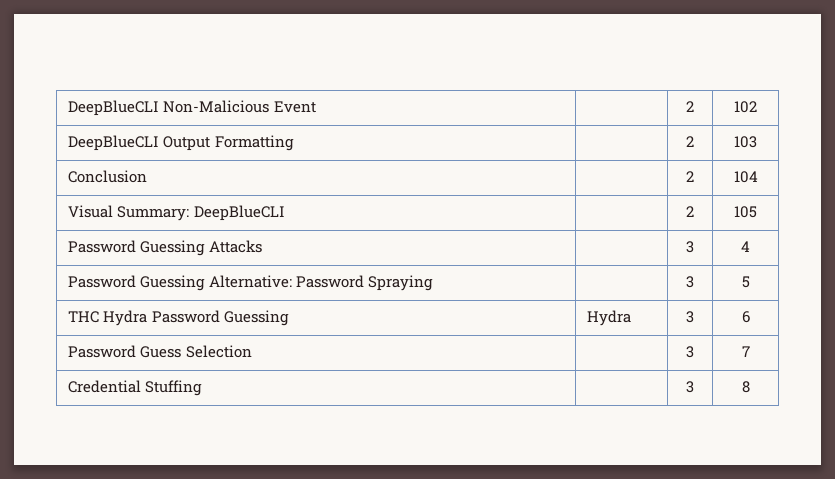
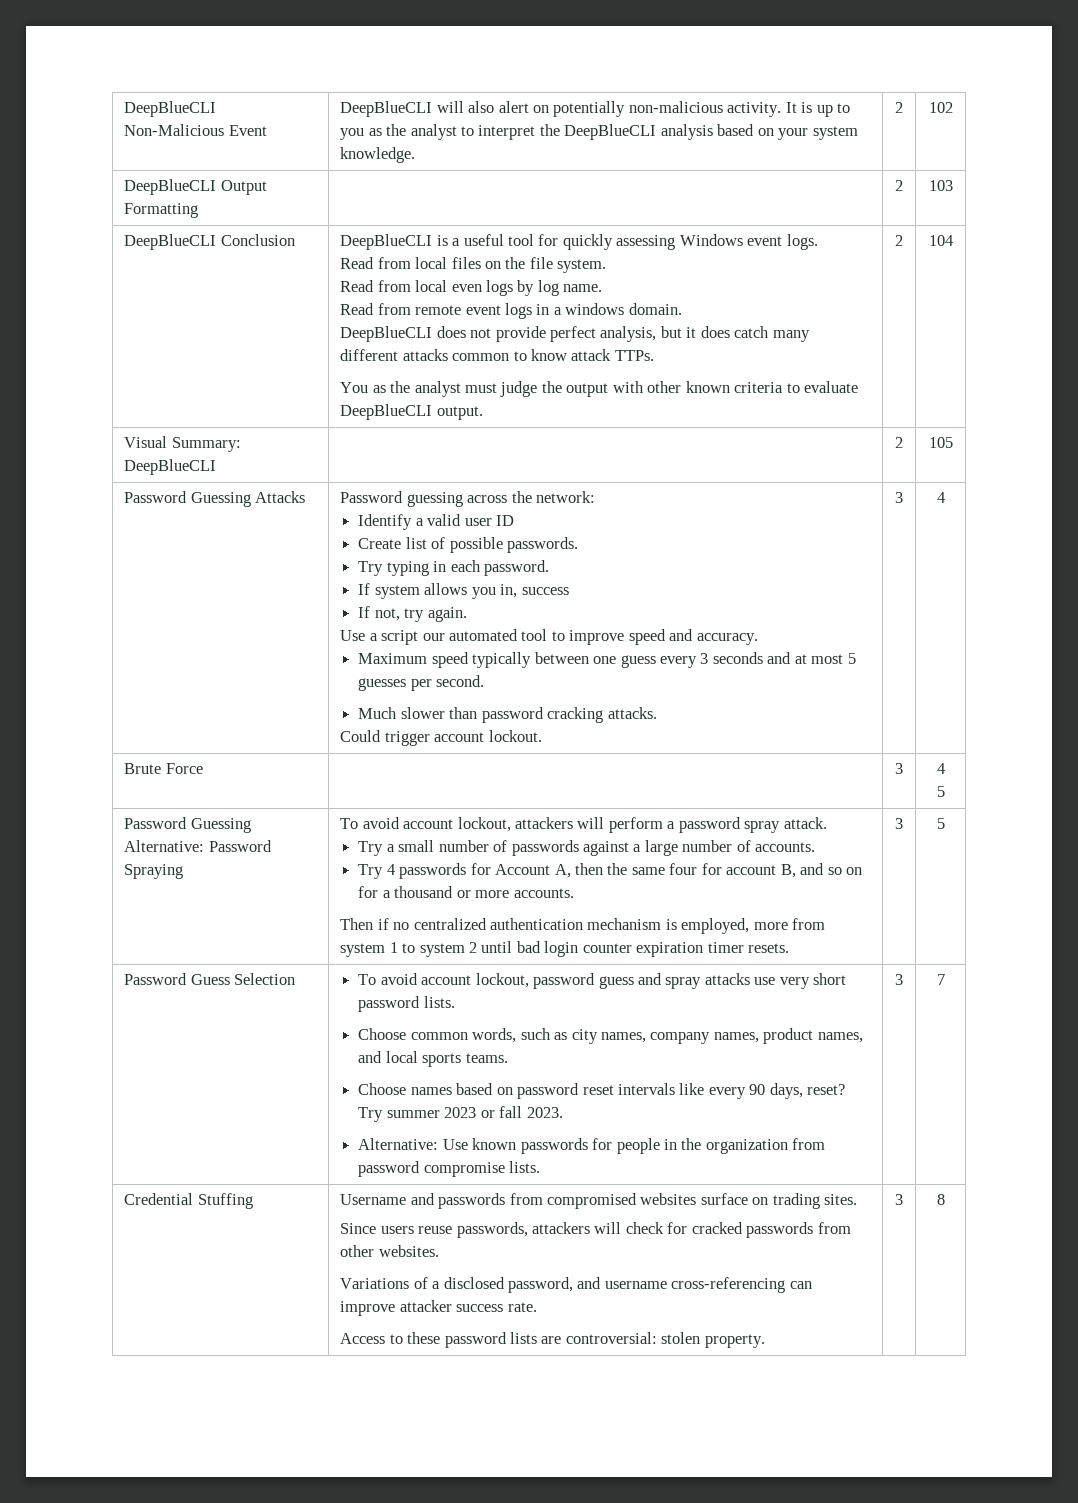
(316, 107) none -> [340,101,851,117] [340,124,858,140] [340,147,416,163] DeepBlueCLI will also alert on potentially non-malicious activity. It is up to you as the analyst to interpret the DeepBlueCLI analysis based on your system knowledge.
(757, 142) none -> [124,234,217,250] DeepBlueCLI
(148, 176) none -> [340,234,818,250] [340,257,607,273] [340,280,603,296] [340,303,682,319] [340,326,810,342] [340,349,654,361] [340,381,859,397] [340,404,483,420] DeepBlueCLI is a useful tool for quickly assessing Windows event logs. // Read from local files on the file system. // Read from local even logs by log name. // Read from remote event logs in a windows domain. // DeepBlueCLI does not provide perfect analysis, but it does catch many different attacks common to know attack TTPs. // You as the analyst must judge the output with other known criteria to evaluate DeepBlueCLI output.
[686,241,694,253] [741,241,750,252] | 3 | 4 -> [340,491,595,507] [358,514,515,530] [358,537,579,553] [358,560,550,576] [358,583,569,599] [358,606,467,622] [340,629,758,645] [358,652,856,668] [358,675,485,691] [358,707,657,723] [340,730,542,746] [895,492,903,503] [936,492,945,503] [124,763,203,774] [895,763,903,774] [936,763,945,774] [936,786,945,797] Password guessing across the network: // Identify a valid user ID // Create list of possible passwords. // Try typing in each password. // If system allows you in, success // If not, try again. // Use a script our automated tool to improve speed and accuracy. // Maximum speed typically between one guess every 3 seconds and at most 5 guesses per second. // Much slower than password cracking attacks. // Could trigger account lockout. | 3 | 4 // Brute Force | | 3 | 4 // 5
[686,276,694,288] [741,276,750,288] [68,310,289,326] [587,310,632,326] [686,311,694,323] [741,311,750,323] [68,345,252,358] [686,346,694,358] [741,346,750,357] [68,380,203,396] | 3 | 5 // THC Hydra Password Guessing | Hydra | 3 | 6 // Password Guess Selection | | 3 | 7 // Credential Stuffing | -> [340,817,827,833] [358,840,816,856] [358,863,863,879] [358,886,574,898] [340,918,826,934] [340,941,790,957] [895,818,903,829] [936,818,945,829] [124,973,296,985] [358,973,847,989] [358,996,455,1012] [358,1028,863,1044] [358,1051,508,1067] [358,1083,846,1099] [358,1106,563,1122] [358,1138,826,1154] [358,1161,541,1177] [895,974,903,985] [936,974,945,985] [124,1193,253,1209] [340,1193,858,1209] [340,1222,851,1238] [340,1245,439,1257] [340,1277,812,1293] [340,1300,537,1316] [340,1332,765,1348] To avoid account lockout, attackers will perform a password spray attack. // Try a small number of passwords against a large number of accounts. // Try 4 passwords for Account A, then the same four for account B, and so on for a thousand or more accounts. // Then if no centralized authentication mechanism is employed, more from system 1 to system 2 until bad login counter expiration timer resets. | 3 | 5 // Password Guess Selection | To avoid account lockout, password guess and spray attacks use very short password lists. // Choose common words, such as city names, company names, product names, and local sports teams. // Choose names based on password reset intervals like every 90 days, reset? Try summer 2023 or fall 2023. // Alternative: Use known passwords for people in the organization from password compromise lists. | 3 | 7 // Credential Stuffing | Username and passwords from compromised websites surface on trading sites. // Since users reuse passwords, attackers will check for cracked passwords from other websites. // Variations of a disclosed password, and username cross-referencing can improve attacker success rate. // Access to these password lists are controversial: stolen property.

